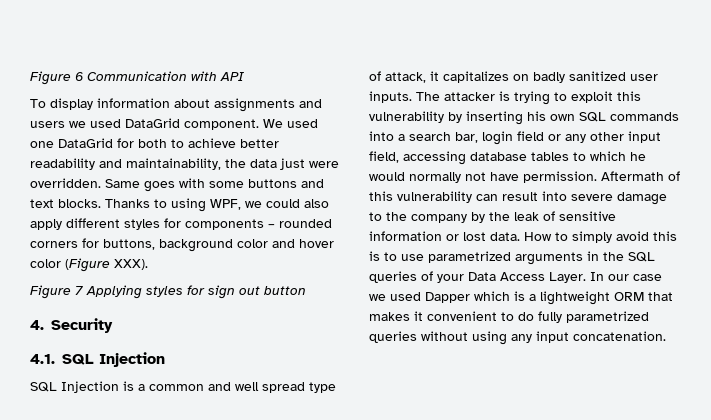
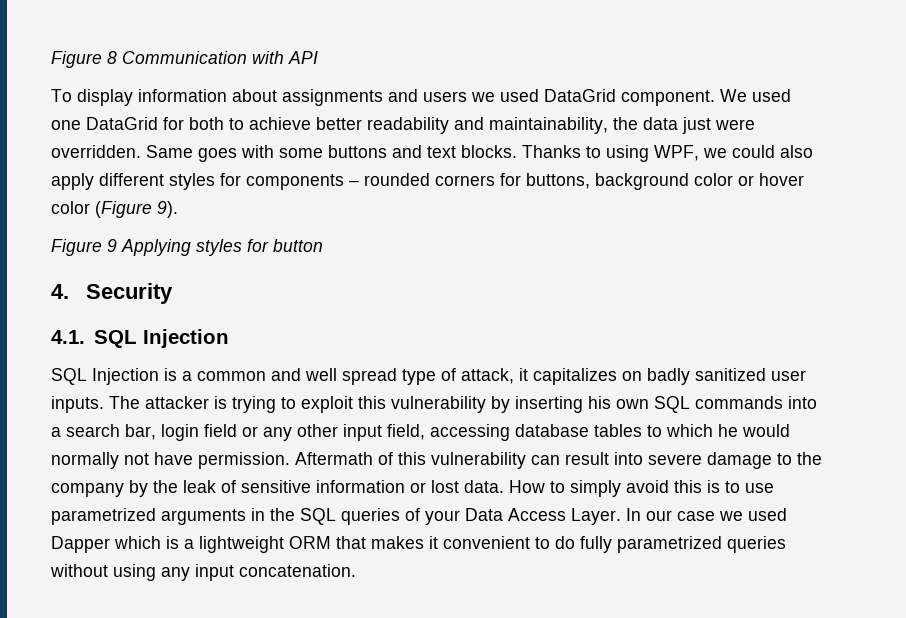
[30,71,83,85] Figure 6 -> [51,51,117,68] Figure 8
[272,239,295,248] and -> [738,175,754,186] or
[114,259,148,270] [30,285,83,299] XXX). // Figure 7 -> [157,201,178,218] [51,239,117,256] 9). // Figure 9
[208,285,260,299] sign out -> (269, 245) none

